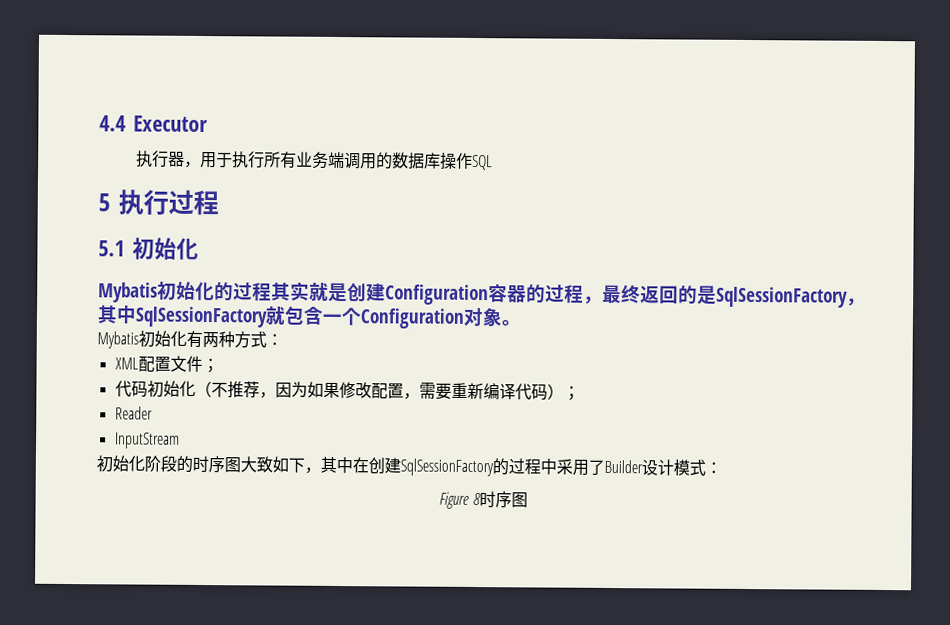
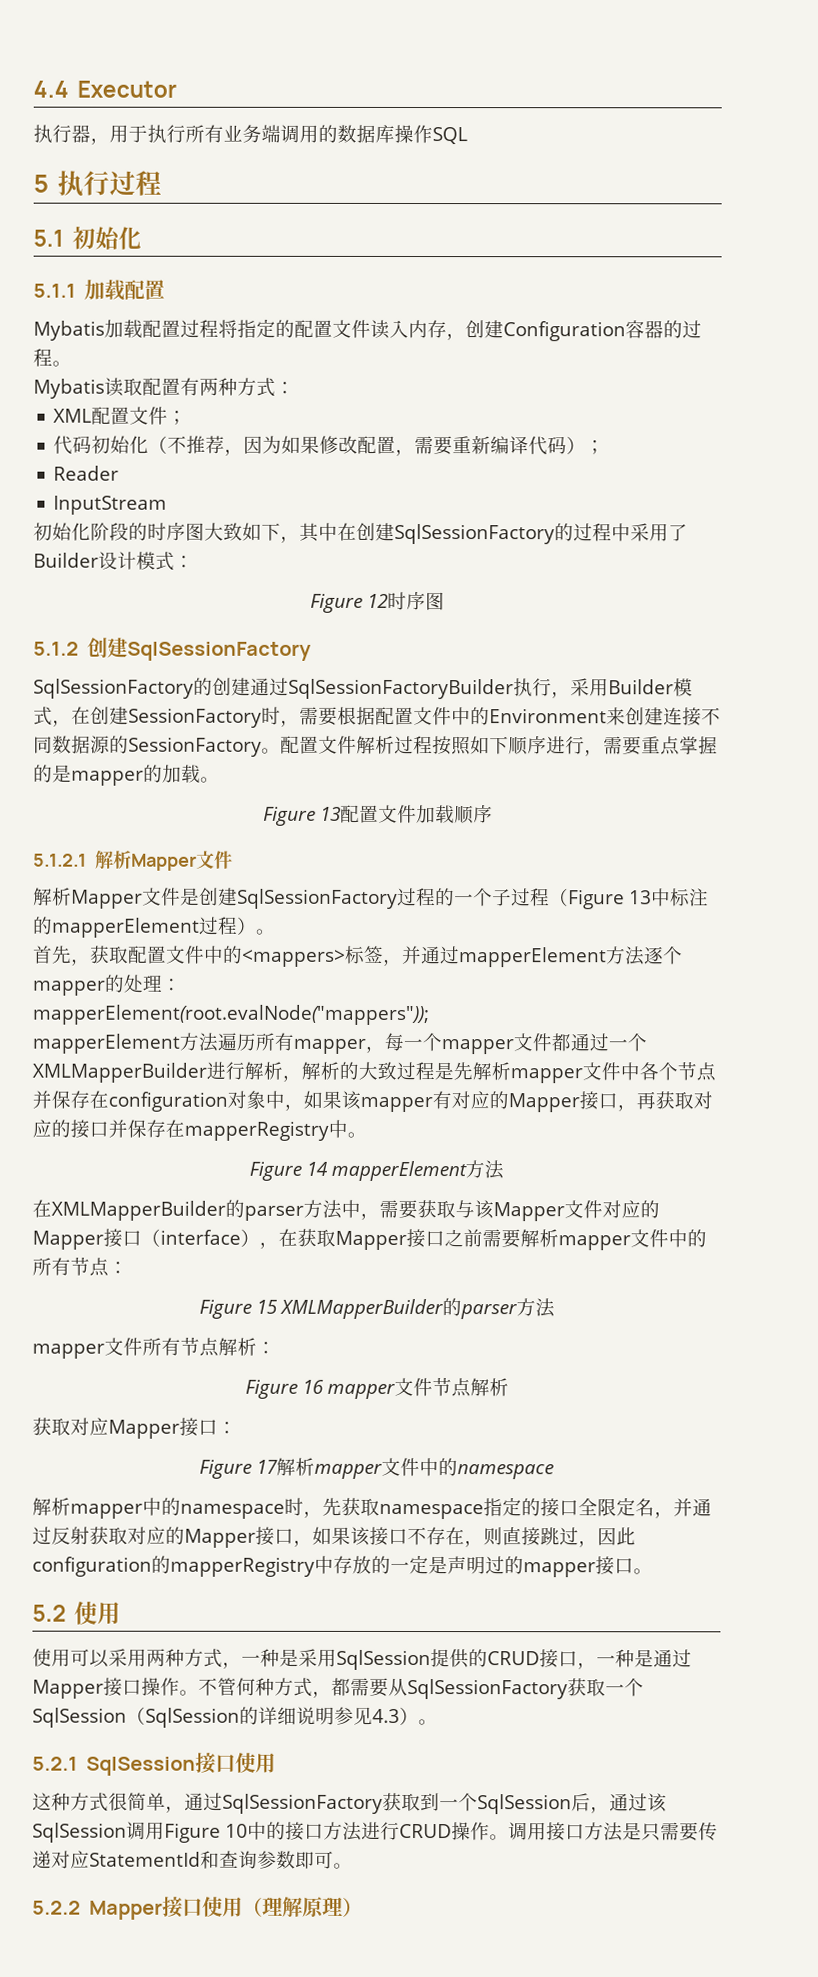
[98,281,348,303] Mybatis初始化的过程其实就是 -> [33,279,166,301] [33,318,466,341] 5.1.1加载配置 // Mybatis加载配置过程将指定的配置文件读入内存，
[583,284,866,308] [97,305,503,329] ，最终返回的是SqlSessionFactory，其中SqlSessionFactory就包含一个Configuration对象 -> (53, 357) none
[138,330,187,348] 初始化 -> [104,377,181,397] 读取配置
[472,491,528,509] 8时序图 -> [367,591,445,611] [33,637,313,661] [33,677,693,700] [33,706,721,728] [33,735,718,757] [33,764,220,786] [262,804,493,826] [33,850,234,871] [33,887,709,910] [33,916,276,938] [33,945,683,968] [32,974,182,996] [32,1004,429,1026] [32,1032,647,1055] [32,1061,716,1084] [32,1090,713,1113] [32,1119,367,1141] [249,1160,504,1182] [32,1199,660,1222] [32,1228,707,1251] [32,1256,128,1277] [198,1298,555,1320] [32,1336,276,1359] [244,1377,509,1399] [32,1417,237,1439] [199,1457,554,1480] [32,1497,712,1520] [32,1526,636,1548] [32,1555,653,1578] [32,1601,122,1625] [32,1648,692,1671] [32,1677,644,1700] [32,1706,438,1728] [32,1752,277,1776] [32,1792,667,1815] [32,1821,718,1843] [32,1850,353,1869] [32,1896,364,1920] 12时序图 // 5.1.2创建SqlSessionFactory // SqlSessionFactory的创建通过SqlSessionFactoryBuilder执行，采用Builder模式，在创建SessionFactory时，需要根据配置文件中的Environment来创建连接不同数据源的SessionFactory。配置文件解析过程按照如下顺序进行，需要重点掌握的是mapper的加载。 // Figure 13配置文件加载顺序 // 5.1.2.1解析Mapper文件 // 解析Mapper文件是创建SqlSessionFactory过程的一个子过程（Figure 13中标注的mapperElement过程）。 // 首先，获取配置文件中的<mappers>标签，并通过mapperElement方法逐个mapper的处理： // mapperElement(root.evalNode("mappers")); // mapperElement方法遍历所有mapper，每一个mapper文件都通过一个XMLMapperBuilder进行解析，解析的大致过程是先解析mapper文件中各个节点并保存在configuration对象中，如果该mapper有对应的Mapper接口，再获取对应的接口并保存在mapperRegistry中。 // Figure 14 mapperElement方法 // 在XMLMapperBuilder的parser方法中，需要获取与该Mapper文件对应的Mapper接口（interface），在获取Mapper接口之前需要解析mapper文件中的所有节点： // Figure 15 XMLMapperBuilder的parser方法 // mapper文件所有节点解析： // Figure 16 mapper文件节点解析 // 获取对应Mapper接口： // Figure 17解析mapper文件中的namespace // 解析mapper中的namespace时，先获取namespace指定的接口全限定名，并通过反射获取对应的Mapper接口，如果该接口不存在，则直接跳过，因此configuration的mapperRegistry中存放的一定是声明过的mapper接口。 // 5.2使用 // 使用可以采用两种方式，一种是采用SqlSession提供的CRUD接口，一种是通过Mapper接口操作。不管何种方式，都需要从SqlSessionFactory获取一个SqlSession（SqlSession的详细说明参见4.3）。 // 5.2.1 SqlSession接口使用 // 这种方式很简单，通过SqlSessionFactory获取到一个SqlSession后，通过该SqlSession调用Figure 10中的接口方法进行CRUD操作。调用接口方法是只需要传递对应StatementId和查询参数即可。 // 5.2.2 Mapper接口使用（理解原理）

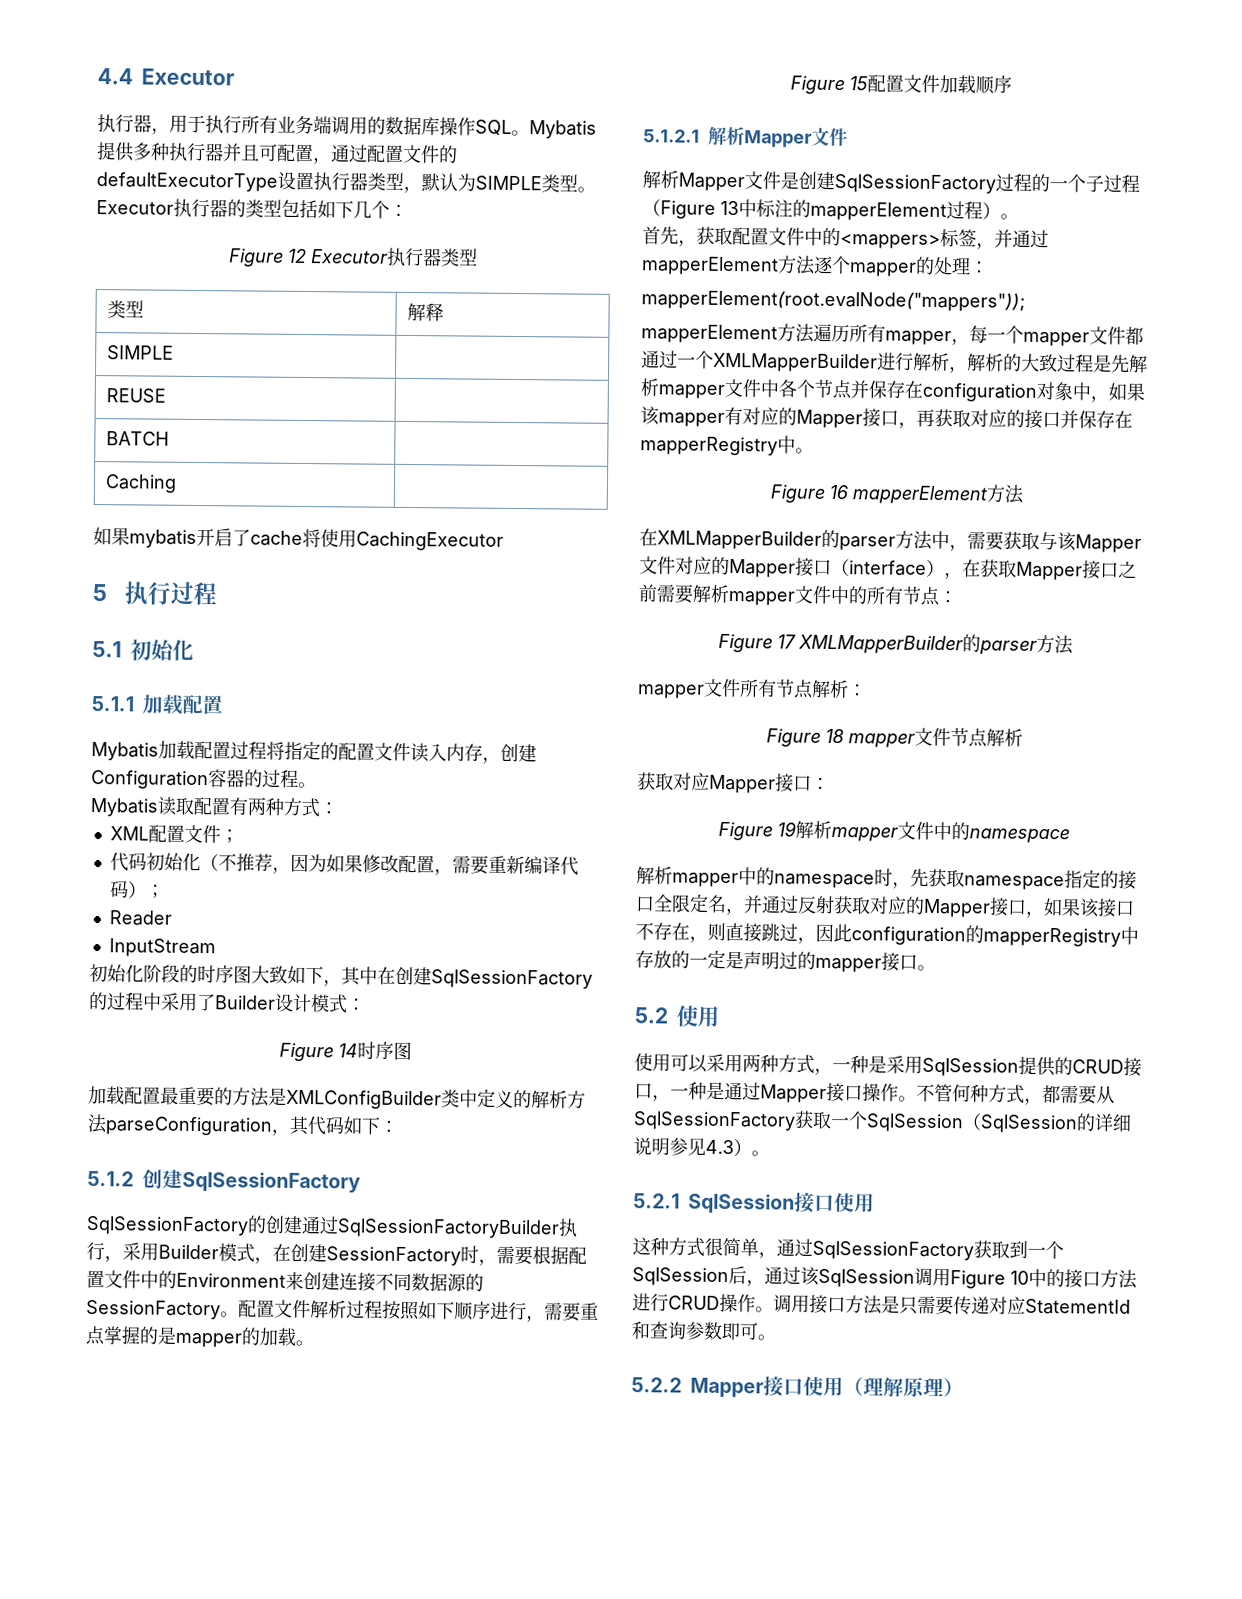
(468, 136) none -> [511,120,597,139] [97,142,458,165] [96,171,596,194] [96,198,408,219] [229,247,478,267] [107,300,145,319] [407,302,445,322] [107,345,175,360] [106,388,167,403] [106,431,170,446] [105,474,178,493] [93,527,504,551] 。Mybatis提供多种执行器并且可配置，通过配置文件的defaultExecutorType设置执行器类型，默认为SIMPLE类型。Executor执行器的类型包括如下几个： // Figure 12 Executor执行器类型 // 类型 | 解释 // SIMPLE | // REUSE | // BATCH | // Caching | // 如果mybatis开启了cache将使用CachingExecutor
[367,591,445,611] 12时序图 -> [338,1041,412,1061] [88,1085,586,1110] [87,1113,398,1136] 14时序图 // 加载配置最重要的方法是XMLConfigBuilder类中定义的解析方法parseConfiguration，其代码如下：
[319,806,341,821] 13 -> [848,76,868,91] 15
[306,1161,328,1176] 14 -> [829,484,848,500] 16
[255,1299,278,1314] 15 -> [777,634,796,649] 17
[301,1379,324,1394] 16 -> [825,728,844,744] 18
[256,1459,278,1474] 17 -> [776,821,797,837] 19

